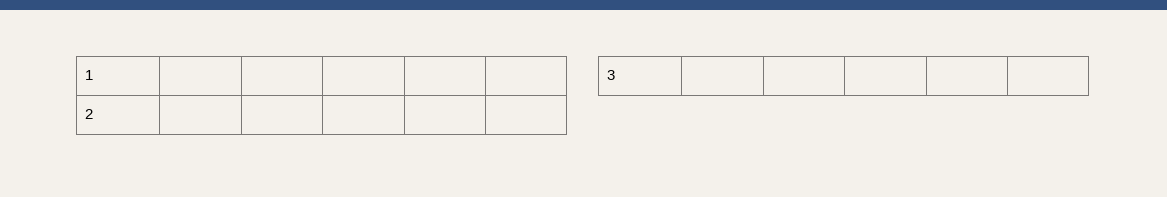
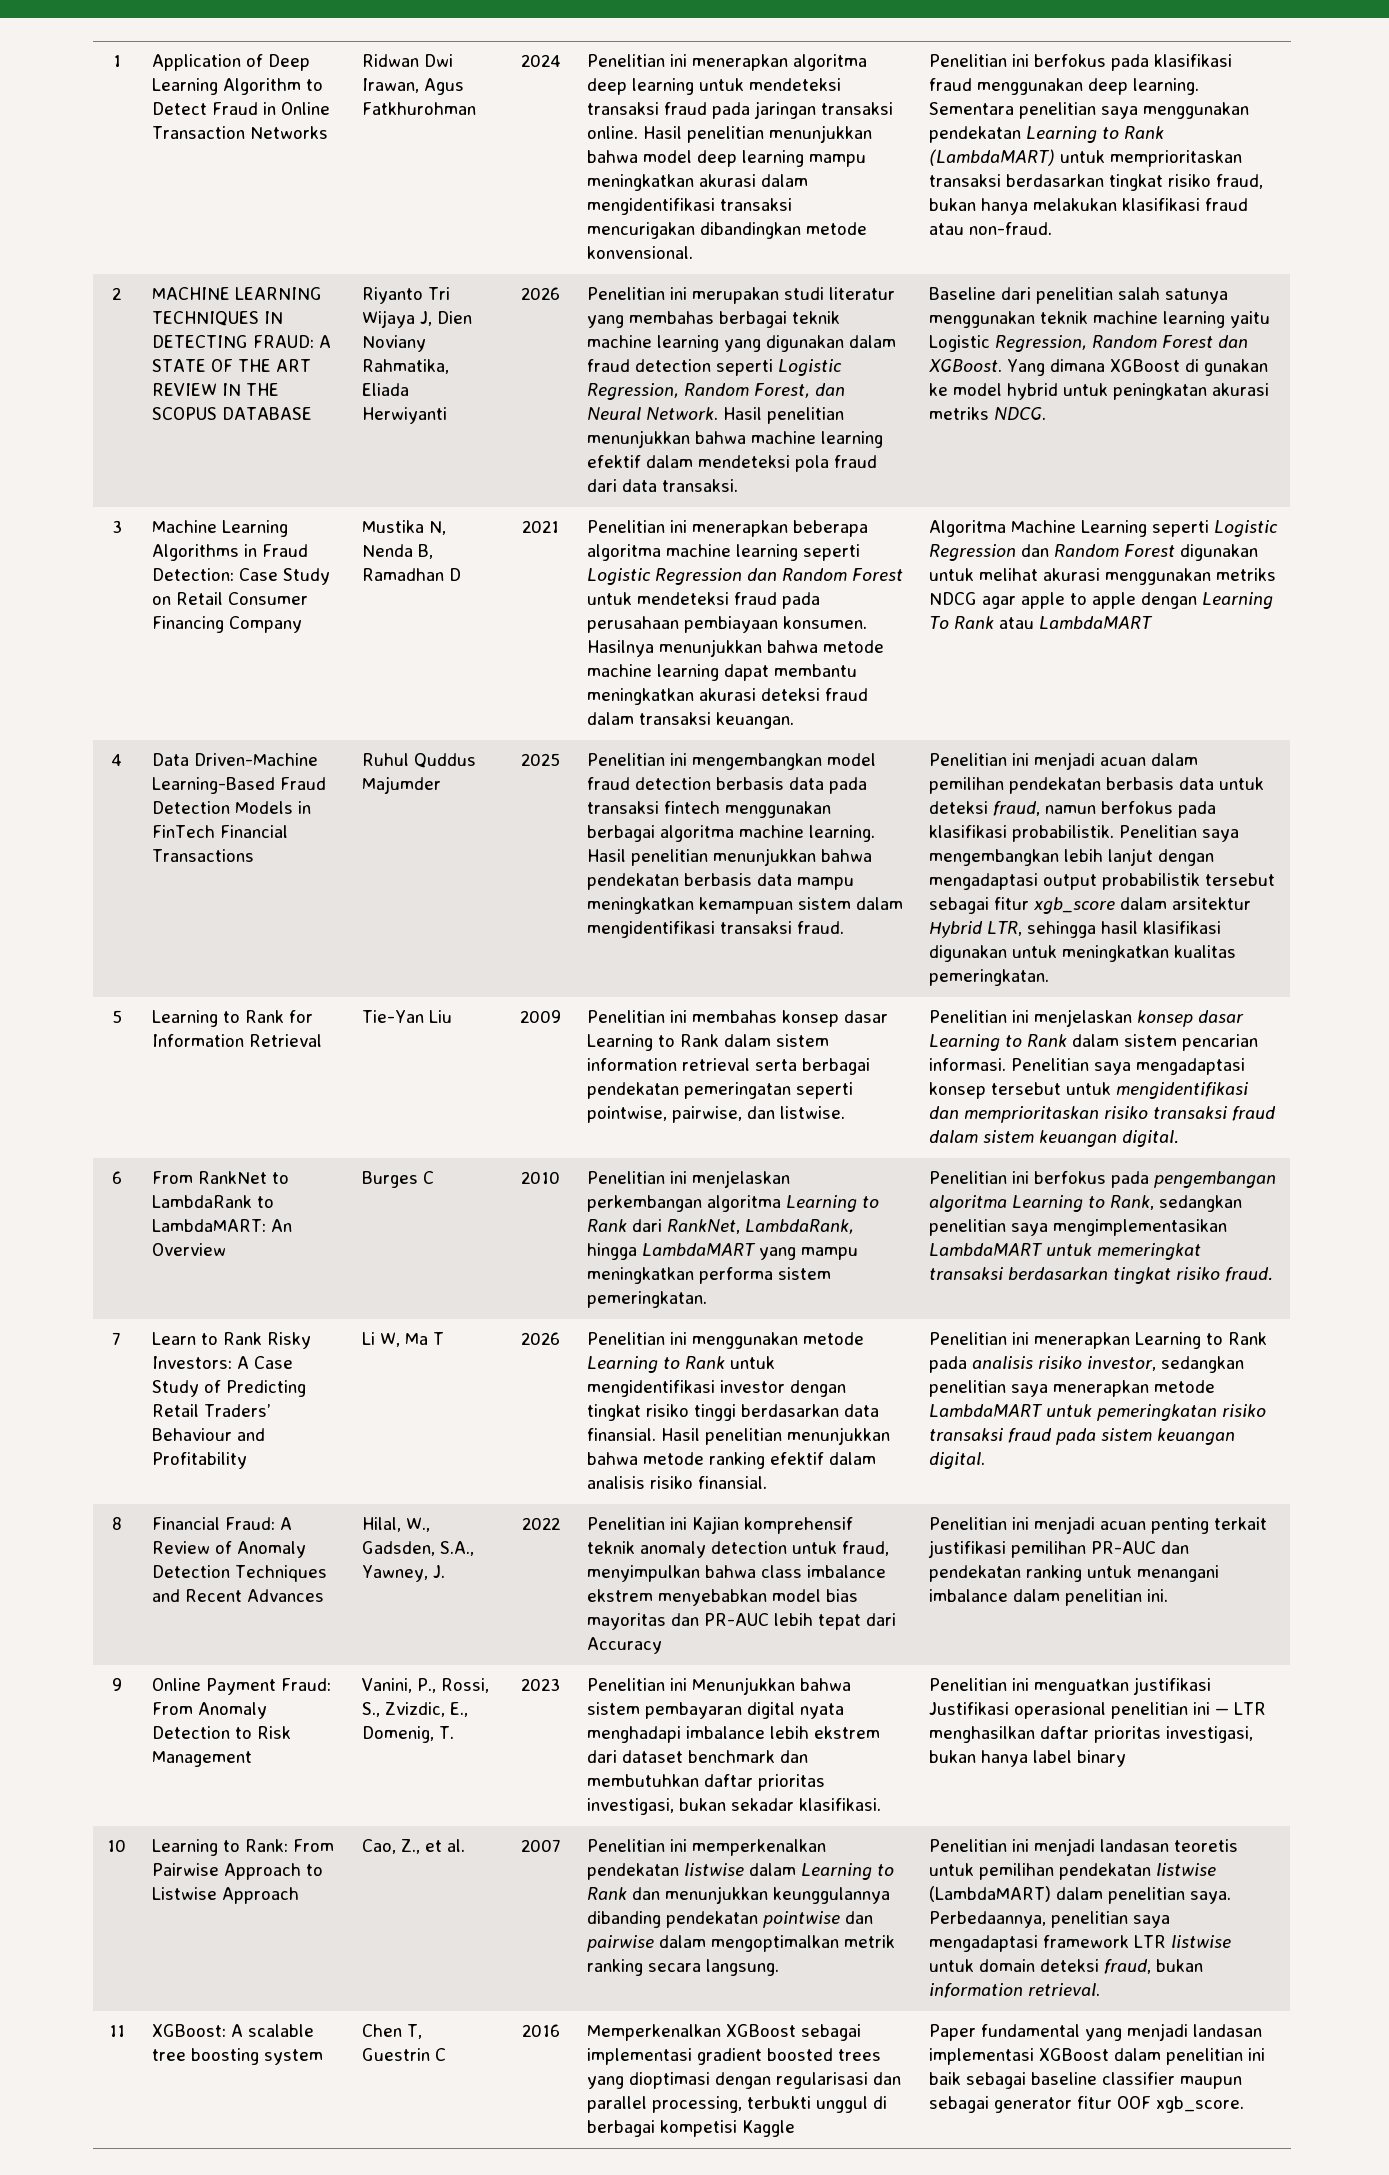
[85,70,94,80] [85,109,94,119] [607,70,616,80] 1 | | | | | // 2 | | | | | // 3 | | | | | -> [112,55,121,67] [152,54,311,71] [152,78,324,95] [152,102,331,115] [152,126,329,139] [362,54,454,67] [362,78,465,95] [362,102,477,115] [520,54,561,67] [587,54,868,71] [587,78,842,95] [587,101,894,119] [587,125,873,143] [587,150,867,167] [587,174,809,191] [587,198,793,215] [587,222,868,239] [587,246,694,259] [929,54,1233,71] [929,78,1200,95] [929,102,1250,119] [929,126,1165,143] [929,149,1243,167] [929,174,1264,191] [929,198,1249,215] [929,222,1053,235] [112,287,121,300] [152,287,323,300] [152,311,284,326] [152,335,332,348] [152,359,312,372] [152,383,280,396] [152,407,313,420] [362,287,451,304] [362,310,473,328] [362,335,427,352] [362,359,450,374] [362,383,410,396] [362,407,448,424] [521,287,560,300] [587,287,896,304] [587,311,841,328] [587,335,897,352] [587,359,843,376] [587,383,846,400] [587,407,845,424] [587,430,884,448] [587,455,878,472] [587,479,739,492] [929,287,1229,304] [929,311,1271,328] [929,335,1249,352] [929,359,1269,376] [929,383,1270,400] [929,407,1047,420] [111,520,122,533] [152,520,289,537] [152,544,309,561] [152,568,331,585] [152,592,309,605] [152,616,303,633] [362,520,447,535] [362,544,434,559] [362,568,462,581] [522,520,559,533] [587,520,869,537] [587,544,861,561] [587,568,904,585] [587,592,821,609] [587,616,868,633] [587,639,885,657] [587,664,858,681] [587,688,869,705] [587,712,795,729] [929,520,1279,537] [929,544,1259,561] [929,568,1277,585] [929,592,1274,609] [929,616,1154,629] [111,754,122,766] [152,753,319,766] [152,777,327,794] [152,801,312,814] [152,825,289,838] [152,849,255,862] [362,753,477,768] [362,776,442,794] [521,753,560,766] [587,753,877,770] [587,777,868,794] [587,801,832,818] [587,825,876,842] [587,848,873,866] [587,873,855,890] [587,897,904,914] [587,921,845,938] [929,752,1199,770] [929,777,1265,794] [929,801,1217,818] [929,825,1240,842] [929,848,1215,866] [929,873,1276,890] [929,897,1252,914] [929,921,1222,938] [929,945,1237,962] [929,969,1050,986] [111,1010,122,1023] [152,1010,314,1027] [152,1034,323,1047] [362,1010,453,1023] [520,1010,561,1023] [587,1010,889,1027] [587,1034,830,1051] [587,1058,871,1075] [587,1082,854,1099] [587,1106,846,1123] [929,1009,1245,1027] [929,1034,1259,1051] [929,1058,1246,1075] [929,1082,1249,1099] [929,1106,1277,1123] [929,1130,1180,1147] [111,1171,122,1184] [152,1171,290,1184] [152,1195,275,1208] [152,1219,293,1232] [152,1243,227,1256] [362,1171,435,1188] [521,1171,560,1184] [587,1170,791,1188] [587,1195,880,1212] [587,1219,855,1234] [587,1243,859,1260] [587,1267,832,1284] [587,1291,708,1308] [929,1171,1277,1188] [929,1195,1243,1212] [929,1219,1228,1236] [929,1243,1202,1260] [929,1267,1274,1284] [112,1332,121,1345] [152,1332,312,1349] [152,1356,294,1369] [152,1380,307,1397] [152,1404,272,1417] [152,1428,266,1441] [152,1452,248,1469] [362,1332,445,1347] [521,1332,560,1345] [587,1332,865,1349] [587,1356,776,1373] [587,1380,847,1397] [587,1404,880,1421] [587,1427,891,1445] [587,1452,877,1469] [587,1476,768,1489] [929,1332,1268,1349] [929,1356,1245,1373] [929,1380,1216,1397] [929,1404,1267,1421] [929,1428,1236,1445] [929,1452,986,1469] [111,1517,122,1530] [152,1517,293,1530] [152,1541,307,1558] [152,1565,328,1582] [152,1589,325,1602] [362,1517,431,1532] [362,1541,475,1556] [362,1565,446,1582] [521,1517,560,1530] [587,1516,854,1534] [587,1541,890,1558] [587,1565,887,1582] [587,1589,859,1606] [587,1613,897,1630] [587,1637,663,1654] [929,1516,1268,1534] [928,1540,1190,1558] [929,1565,1220,1582] [929,1589,1169,1606] [111,1678,122,1691] [152,1678,332,1695] [152,1702,268,1719] [152,1726,292,1739] [152,1751,253,1767] [362,1678,490,1693] [362,1702,469,1717] [362,1726,455,1743] [521,1678,560,1691] [587,1677,852,1695] [587,1702,845,1719] [587,1726,881,1743] [587,1750,809,1763] [587,1774,826,1791] [587,1798,882,1815] [929,1677,1212,1695] [929,1702,1267,1719] [929,1726,1254,1743] [929,1750,1127,1767] [107,1839,126,1852] [152,1839,335,1856] [152,1863,324,1880] [152,1887,300,1904] [362,1839,466,1854] [520,1839,561,1852] [587,1839,827,1856] [587,1863,895,1880] [587,1886,891,1904] [587,1911,874,1928] [587,1935,896,1952] [587,1959,780,1976] [929,1838,1239,1856] [929,1863,1217,1880] [929,1886,1232,1904] [929,1911,1171,1928] [929,1935,1232,1952] [929,1959,1204,1974] [929,1983,1101,1998] [108,2025,125,2037] [152,2024,315,2037] [152,2048,324,2065] [362,2024,423,2039] [362,2048,447,2061] [521,2024,560,2037] [587,2024,862,2041] [587,2048,882,2065] [587,2072,902,2089] [587,2096,888,2113] [587,2120,796,2137] [929,2023,1263,2041] [929,2048,1266,2065] [929,2072,1243,2089] [929,2096,1245,2113] 1 | Application of Deep Learning Algorithm to Detect Fraud in Online Transaction Networks | Ridwan Dwi Irawan, Agus Fatkhurohman | 2024 | Penelitian ini menerapkan algoritma deep learning untuk mendeteksi transaksi fraud pada jaringan transaksi online. Hasil penelitian menunjukkan bahwa model deep learning mampu meningkatkan akurasi dalam mengidentifikasi transaksi mencurigakan dibandingkan metode konvensional. | Penelitian ini berfokus pada klasifikasi fraud menggunakan deep learning. Sementara penelitian saya menggunakan pendekatan Learning to Rank (LambdaMART) untuk memprioritaskan transaksi berdasarkan tingkat risiko fraud, bukan hanya melakukan klasifikasi fraud atau non-fraud. // 2 | MACHINE LEARNING TECHNIQUES IN DETECTING FRAUD: A STATE OF THE ART REVIEW IN THE SCOPUS DATABASE | Riyanto Tri Wijaya J, Dien Noviany Rahmatika, Eliada Herwiyanti | 2026 | Penelitian ini merupakan studi literatur yang membahas berbagai teknik machine learning yang digunakan dalam fraud detection seperti Logistic Regression, Random Forest, dan Neural Network. Hasil penelitian menunjukkan bahwa machine learning efektif dalam mendeteksi pola fraud dari data transaksi. | Baseline dari penelitian salah satunya menggunakan teknik machine learning yaitu Logistic Regression, Random Forest dan XGBoost. Yang dimana XGBoost di gunakan ke model hybrid untuk peningkatan akurasi metriks NDCG. // 3 | Machine Learning Algorithms in Fraud Detection: Case Study on Retail Consumer Financing Company | Mustika N, Nenda B, Ramadhan D | 2021 | Penelitian ini menerapkan beberapa algoritma machine learning seperti Logistic Regression dan Random Forest untuk mendeteksi fraud pada perusahaan pembiayaan konsumen. Hasilnya menunjukkan bahwa metode machine learning dapat membantu meningkatkan akurasi deteksi fraud dalam transaksi keuangan. | Algoritma Machine Learning seperti Logistic Regression dan Random Forest digunakan untuk melihat akurasi menggunakan metriks NDCG agar apple to apple dengan Learning To Rank atau LambdaMART // 4 | Data Driven-Machine Learning-Based Fraud Detection Models in FinTech Financial Transactions | Ruhul Quddus Majumder | 2025 | Penelitian ini mengembangkan model fraud detection berbasis data pada transaksi fintech menggunakan berbagai algoritma machine learning. Hasil penelitian menunjukkan bahwa pendekatan berbasis data mampu meningkatkan kemampuan sistem dalam mengidentifikasi transaksi fraud. | Penelitian ini menjadi acuan dalam pemilihan pendekatan berbasis data untuk deteksi fraud, namun berfokus pada klasifikasi probabilistik. Penelitian saya mengembangkan lebih lanjut dengan mengadaptasi output probabilistik tersebut sebagai fitur xgb_score dalam arsitektur Hybrid LTR, sehingga hasil klasifikasi digunakan untuk meningkatkan kualitas pemeringkatan. // 5 | Learning to Rank for Information Retrieval | Tie-Yan Liu | 2009 | Penelitian ini membahas konsep dasar Learning to Rank dalam sistem information retrieval serta berbagai pendekatan pemeringatan seperti pointwise, pairwise, dan listwise. | Penelitian ini menjelaskan konsep dasar Learning to Rank dalam sistem pencarian informasi. Penelitian saya mengadaptasi konsep tersebut untuk mengidentifikasi dan memprioritaskan risiko transaksi fraud dalam sistem keuangan digital. // 6 | From RankNet to LambdaRank to LambdaMART: An Overview | Burges C | 2010 | Penelitian ini menjelaskan perkembangan algoritma Learning to Rank dari RankNet, LambdaRank, hingga LambdaMART yang mampu meningkatkan performa sistem pemeringkatan. | Penelitian ini berfokus pada pengembangan algoritma Learning to Rank, sedangkan penelitian saya mengimplementasikan LambdaMART untuk memeringkat transaksi berdasarkan tingkat risiko fraud. // 7 | Learn to Rank Risky Investors: A Case Study of Predicting Retail Traders’ Behaviour and Profitability | Li W, Ma T | 2026 | Penelitian ini menggunakan metode Learning to Rank untuk mengidentifikasi investor dengan tingkat risiko tinggi berdasarkan data finansial. Hasil penelitian menunjukkan bahwa metode ranking efektif dalam analisis risiko finansial. | Penelitian ini menerapkan Learning to Rank pada analisis risiko investor, sedangkan penelitian saya menerapkan metode LambdaMART untuk pemeringkatan risiko transaksi fraud pada sistem keuangan digital. // 8 | Financial Fraud: A Review of Anomaly Detection Techniques and Recent Advances | Hilal, W., Gadsden, S.A., Yawney, J. | 2022 | Penelitian ini Kajian komprehensif teknik anomaly detection untuk fraud, menyimpulkan bahwa class imbalance ekstrem menyebabkan model bias mayoritas dan PR-AUC lebih tepat dari Accuracy | Penelitian ini menjadi acuan penting terkait justifikasi pemilihan PR-AUC dan pendekatan ranking untuk menangani imbalance dalam penelitian ini. // 9 | Online Payment Fraud: From Anomaly Detection to Risk Management | Vanini, P., Rossi, S., Zvizdic, E., Domenig, T. | 2023 | Penelitian ini Menunjukkan bahwa sistem pembayaran digital nyata menghadapi imbalance lebih ekstrem dari dataset benchmark dan membutuhkan daftar prioritas investigasi, bukan sekadar klasifikasi. | Penelitian ini menguatkan justifikasi Justifikasi operasional penelitian ini — LTR menghasilkan daftar prioritas investigasi, bukan hanya label binary // 10 | Learning to Rank: From Pairwise Approach to Listwise Approach | Cao, Z., et al. | 2007 | Penelitian ini memperkenalkan pendekatan listwise dalam Learning to Rank dan menunjukkan keunggulannya dibanding pendekatan pointwise dan pairwise dalam mengoptimalkan metrik ranking secara langsung. | Penelitian ini menjadi landasan teoretis untuk pemilihan pendekatan listwise (LambdaMART) dalam penelitian saya. Perbedaannya, penelitian saya mengadaptasi framework LTR listwise untuk domain deteksi fraud, bukan information retrieval. // 11 | XGBoost: A scalable tree boosting system | Chen T, Guestrin C | 2016 | Memperkenalkan XGBoost sebagai implementasi gradient boosted trees yang dioptimasi dengan regularisasi dan parallel processing, terbukti unggul di berbagai kompetisi Kaggle | Paper fundamental yang menjadi landasan implementasi XGBoost dalam penelitian ini baik sebagai baseline classifier maupun sebagai generator fitur OOF xgb_score.

